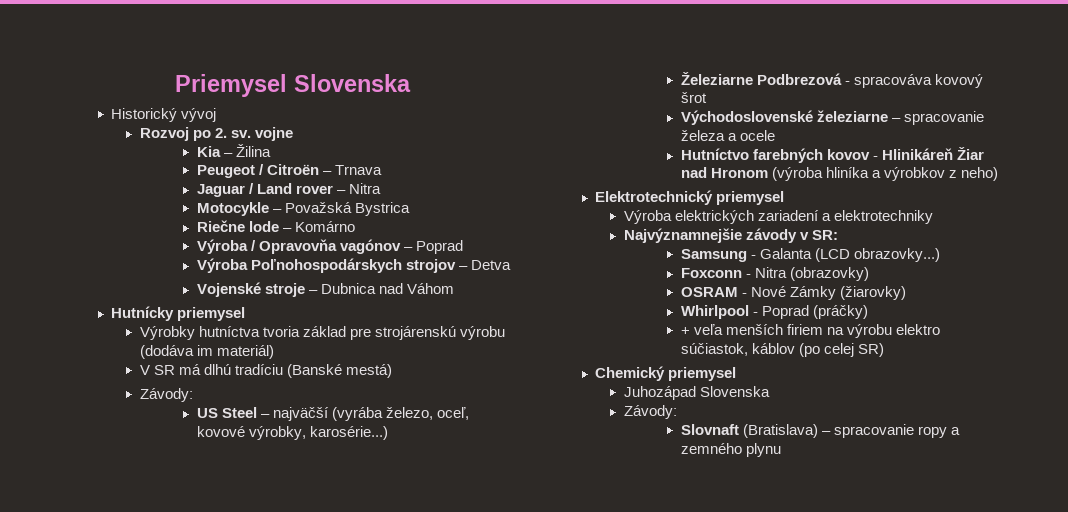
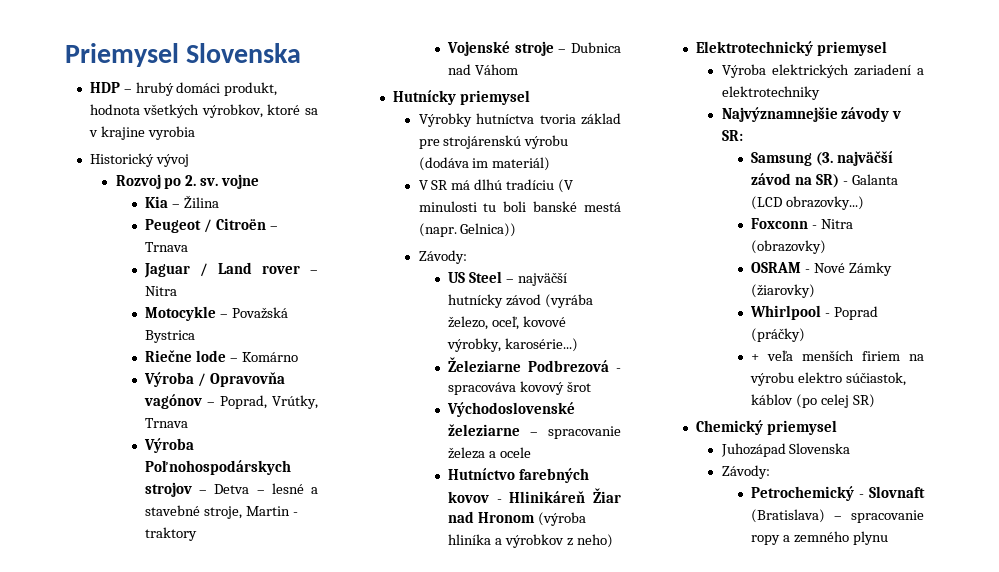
(411, 83) none -> [89,82,278,96] [89,104,319,118] [88,126,195,140] // HDP – hrubý domáci produkt, hodnota všetkých výrobkov, ktoré sa v krajine vyrobia
[416,240,464,254] Poprad -> [219,395,318,409] [144,418,188,428] Poprad, Vrútky, Trnava
(511, 265) none -> [256,483,318,494] [144,505,298,519] [144,527,197,541] – lesné a stavebné stroje, Martin - traktory
[286,364,392,378] (Banské mestá) -> [558,179,574,193] [418,201,621,212] [418,223,517,237] (V minulosti tu boli banské mestá (napr. Gelnica))
(329, 414) none -> [447,294,541,308] hutnícky závod
(747, 255) none -> [815,151,893,166] [750,173,839,188] (3. najväčší závod na SR)
(677, 412) none -> [750,486,864,501] Petrochemický -

